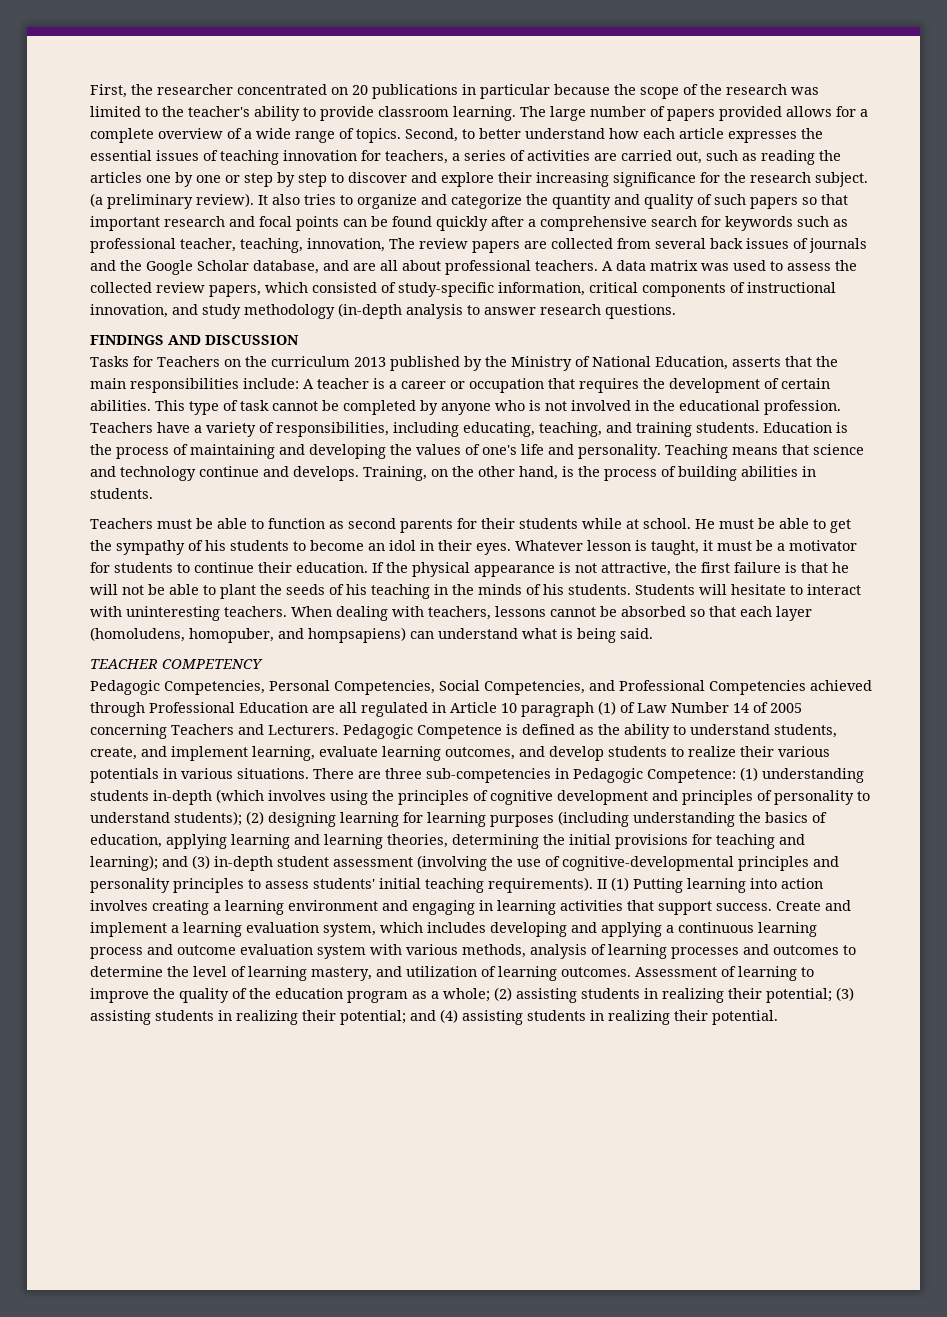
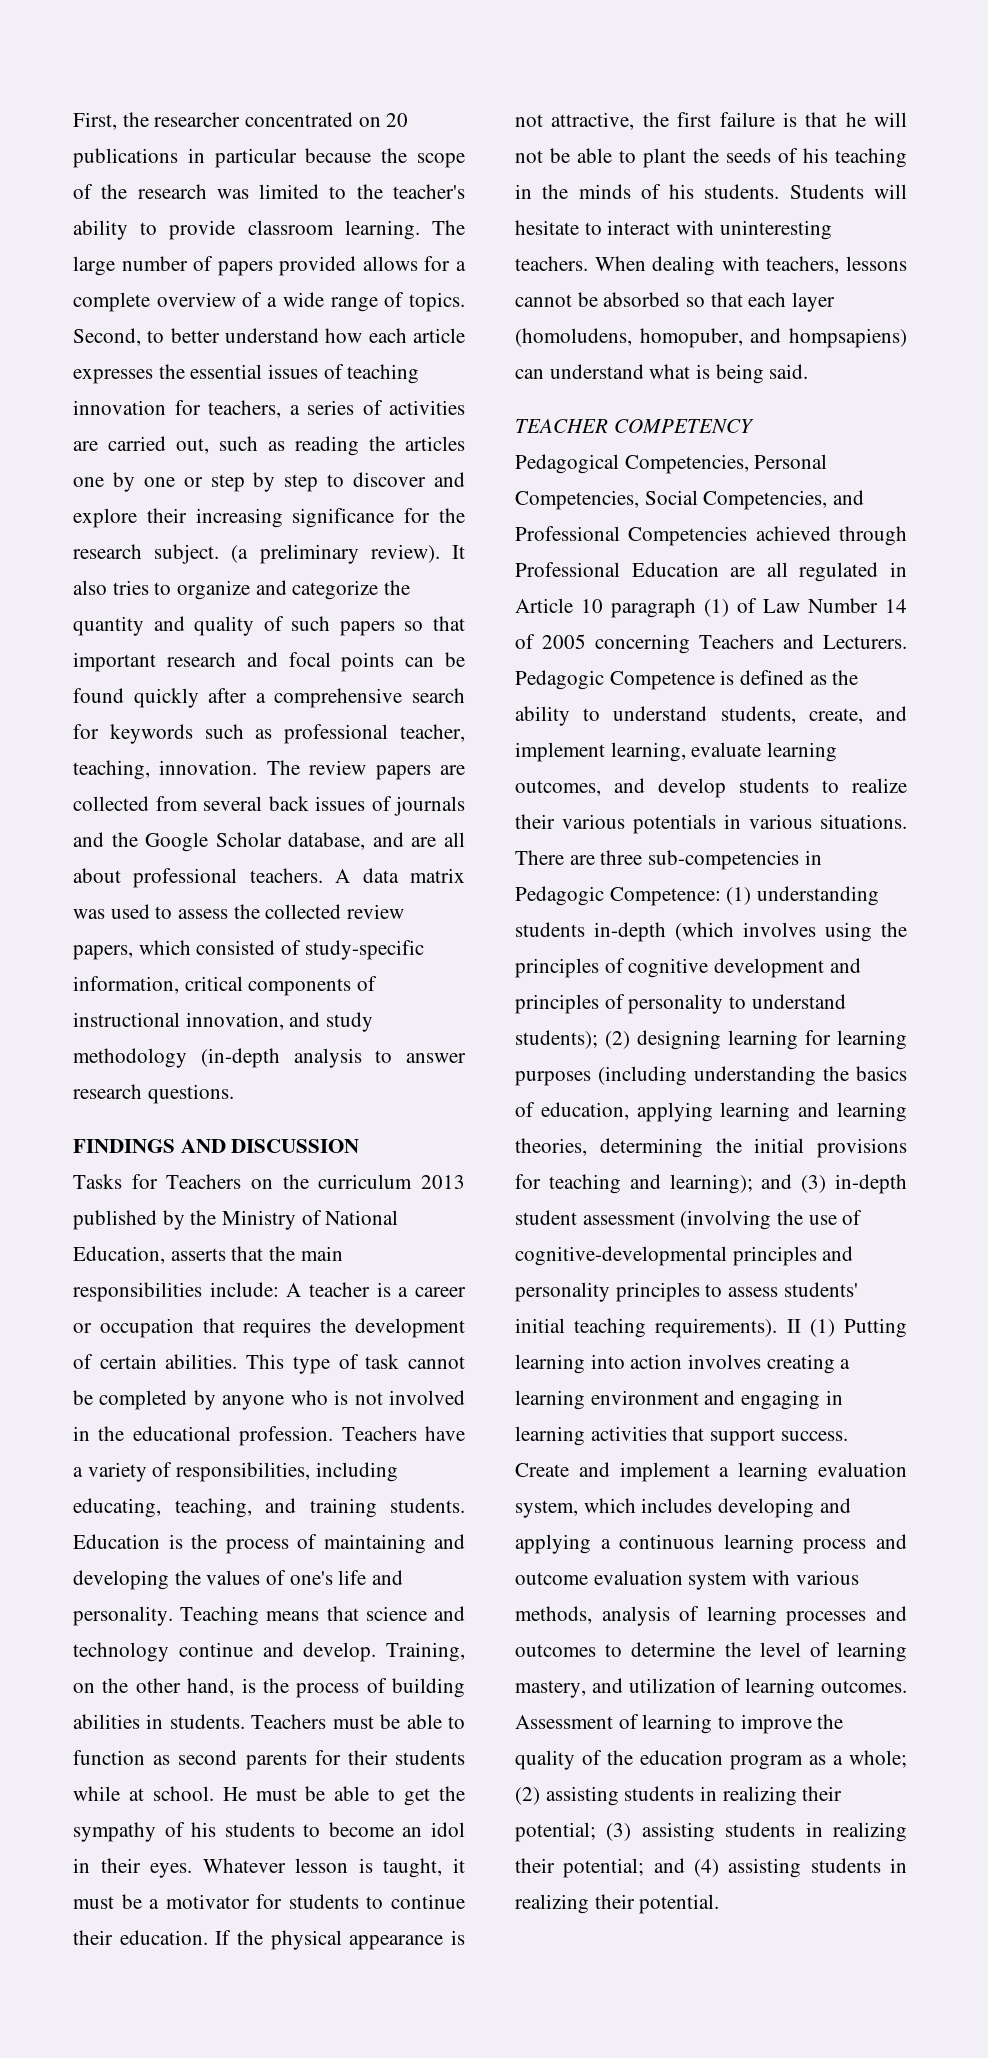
[307,238,385,252] innovation, -> [159,760,258,775] innovation.
[293,466,359,481] develops. -> [303,1642,377,1662] develop.
(153, 493) // -> (245, 1721) none
[90,680,160,695] Pedagogic -> [515,454,619,474] Pedagogical

